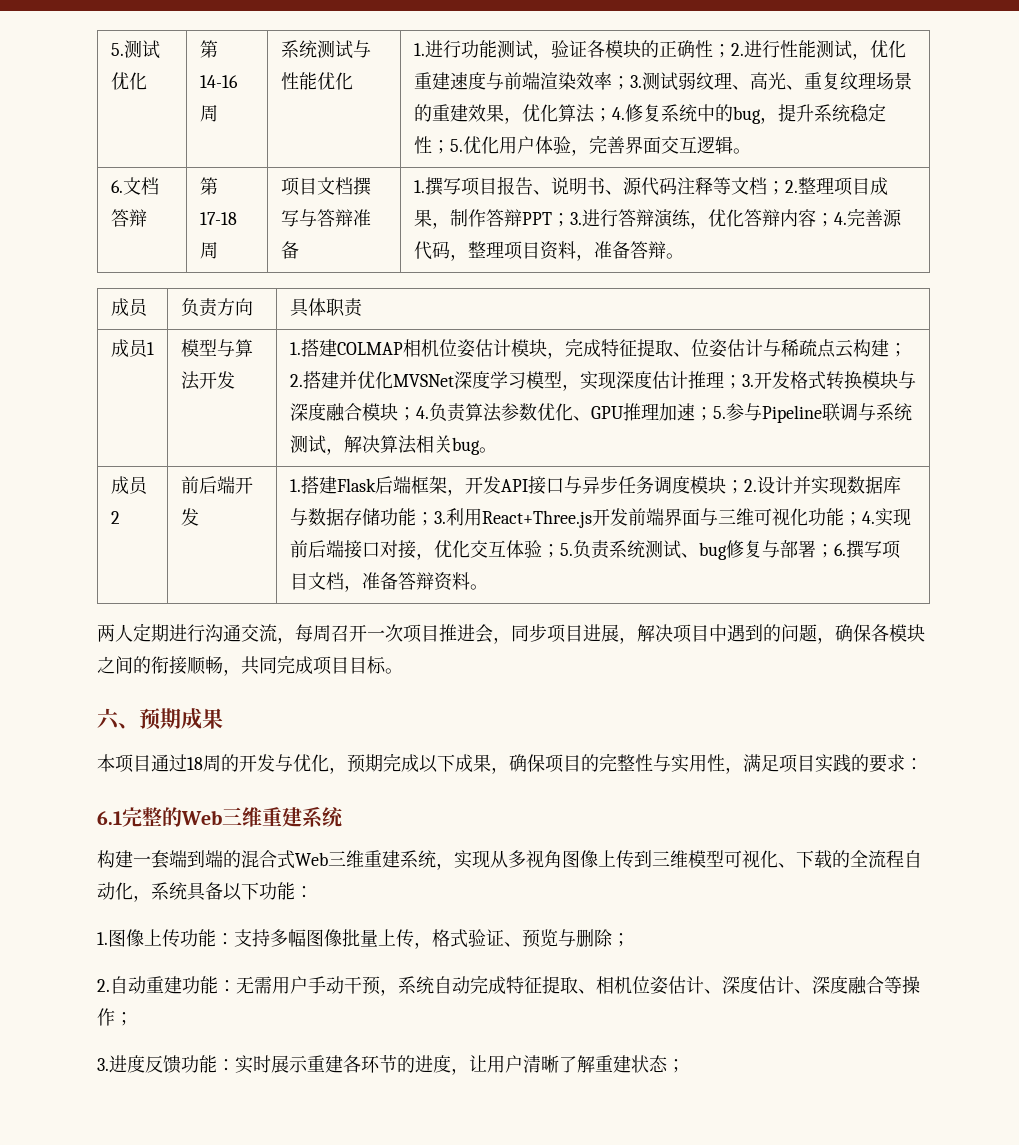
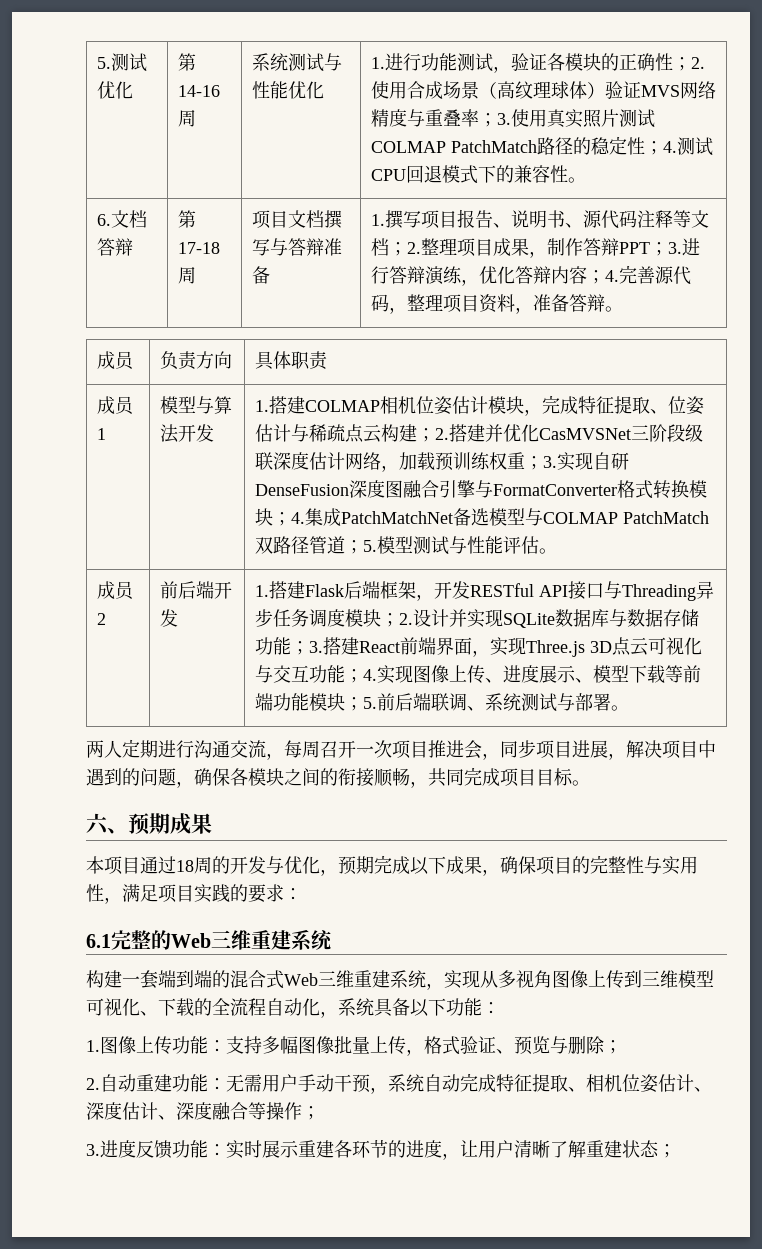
[743,40,906,60] [413,72,912,91] [413,103,886,124] [413,135,733,156] 进行性能测试，优化重建速度与前端渲染效率；3.测试弱纹理、高光、重复纹理场景的重建效果，优化算法；4.修复系统中的bug，提升系统稳定性；5.优化用户体验，完善界面交互逻辑 -> [370,81,716,99] [370,109,655,128] [370,136,713,156] [370,165,568,184] 使用合成场景（高纹理球体）验证MVS网络精度与重叠率；3.使用真实照片测试COLMAP PatchMatch路径的稳定性；4.测试CPU回退模式下的兼容性
[392,371,916,391] [289,403,912,423] [289,435,480,455] MVSNet深度学习模型，实现深度估计推理；3.开发格式转换模块与深度融合模块；4.负责算法参数优化、GPU推理加速；5.参与Pipeline联调与系统测试，解决算法相关bug -> [538,424,703,442] [254,452,629,472] [254,480,707,499] [254,508,709,526] [254,536,539,555] CasMVSNet三阶段级联深度估计网络，加载预训练权重；3.实现自研DenseFusion深度图融合引擎与FormatConverter格式转换模块；4.集成PatchMatchNet备选模型与COLMAP PatchMatch双路径管道；5.模型测试与性能评估
(501, 485) none -> [469,583,534,597] RESTful
(582, 485) none -> [621,584,696,601] Threading
(847, 485) none -> [502,613,555,628] SQLite
[445,508,911,528] [289,540,901,560] [289,572,470,592] 利用React+Three.js开发前端界面与三维可视化功能；4.实现前后端接口对接，优化交互体验；5.负责系统测试、bug修复与部署；6.撰写项目文档，准备答辩资料 -> [322,637,702,657] [254,665,701,684] [254,693,611,712] 搭建React前端界面，实现Three.js 3D点云可视化与交互功能；4.实现图像上传、进度展示、模型下载等前端功能模块；5.前后端联调、系统测试与部署

